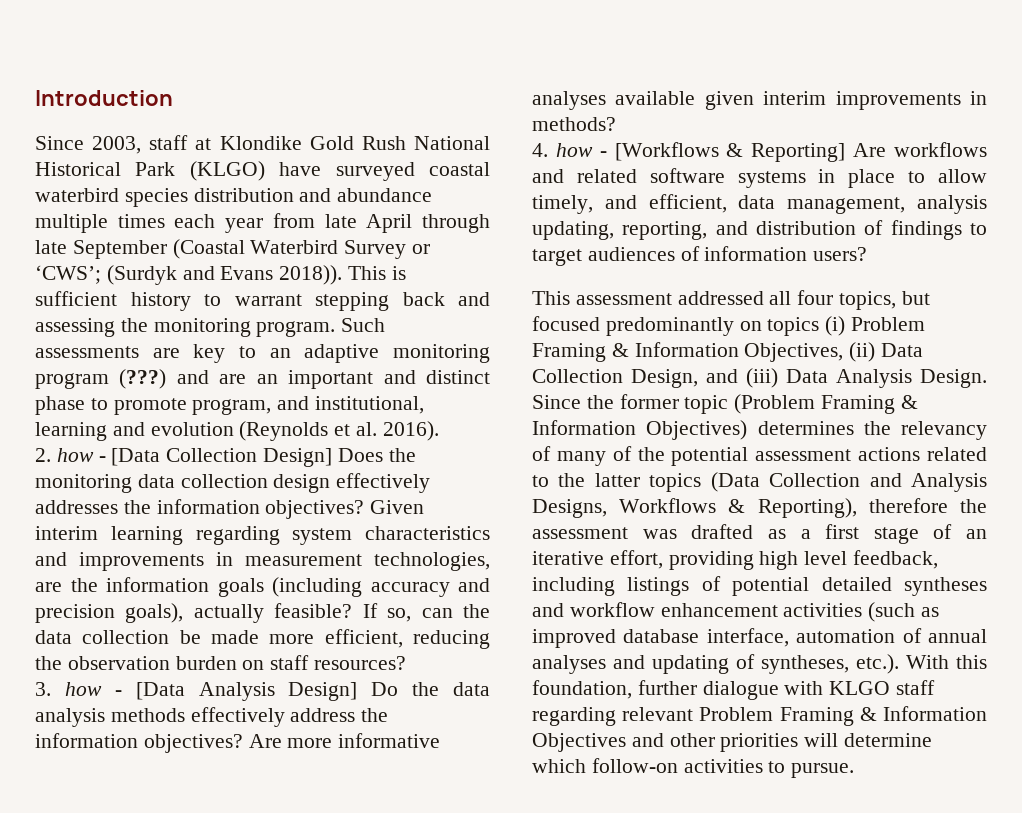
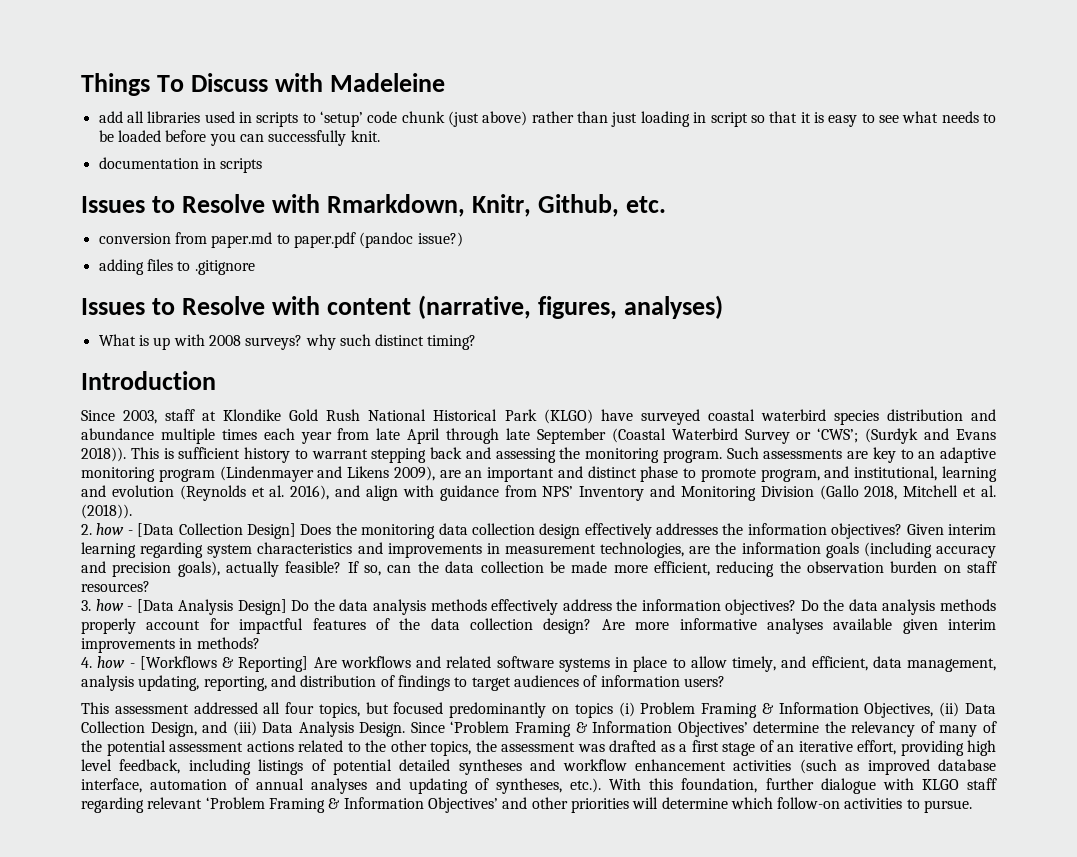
(35, 98) none -> [81,73,446,96] [98,111,997,127] [98,130,380,146] [98,157,263,173] [81,194,667,217] [98,232,463,248] [98,259,255,275] [81,295,724,319] [98,334,477,350] Things To Discuss with Madeleine // add all libraries used in scripts to ‘setup’ code chunk (just above) rather than just loading in script so that it is easy to see what needs to be loaded before you can successfully knit. // documentation in scripts // Issues to Resolve with Rmarkdown, Knitr, Github, etc. // conversion from paper.md to paper.pdf (pandoc issue?) // adding files to .gitignore // Issues to Resolve with content (narrative, figures, analyses) // What is up with 2008 surveys? why such distinct timing? //
[119,369,209,389] (???) and -> [219,466,435,482] (Lindenmayer and Likens 2009),
[382,421,439,441] 2016). -> [290,485,997,501] [81,504,132,519] 2016), and align with guidance from NPS’ Inventory and Monitoring Division (Gallo 2018, Mitchell et al. (2018)).
(243, 743) none -> [800,599,996,615] [81,618,592,634] Do the data analysis methods properly account for impactful features of the data collection design?
[586,394,918,414] [532,420,854,440] the former topic (Problem Framing & Information Objectives) determines -> [450,721,820,737] ‘Problem Framing & Information Objectives’ determine
[594,472,987,492] [532,498,948,518] latter topics (Data Collection and Analysis Designs, Workflows & Reporting), therefore -> [390,740,471,756] other topics,
[699,706,987,726] [532,733,626,752] Problem Framing & Information Objectives -> [205,797,498,813] ‘Problem Framing & Information Objectives’

